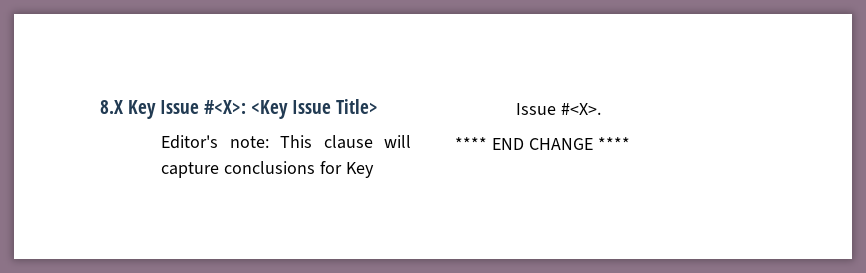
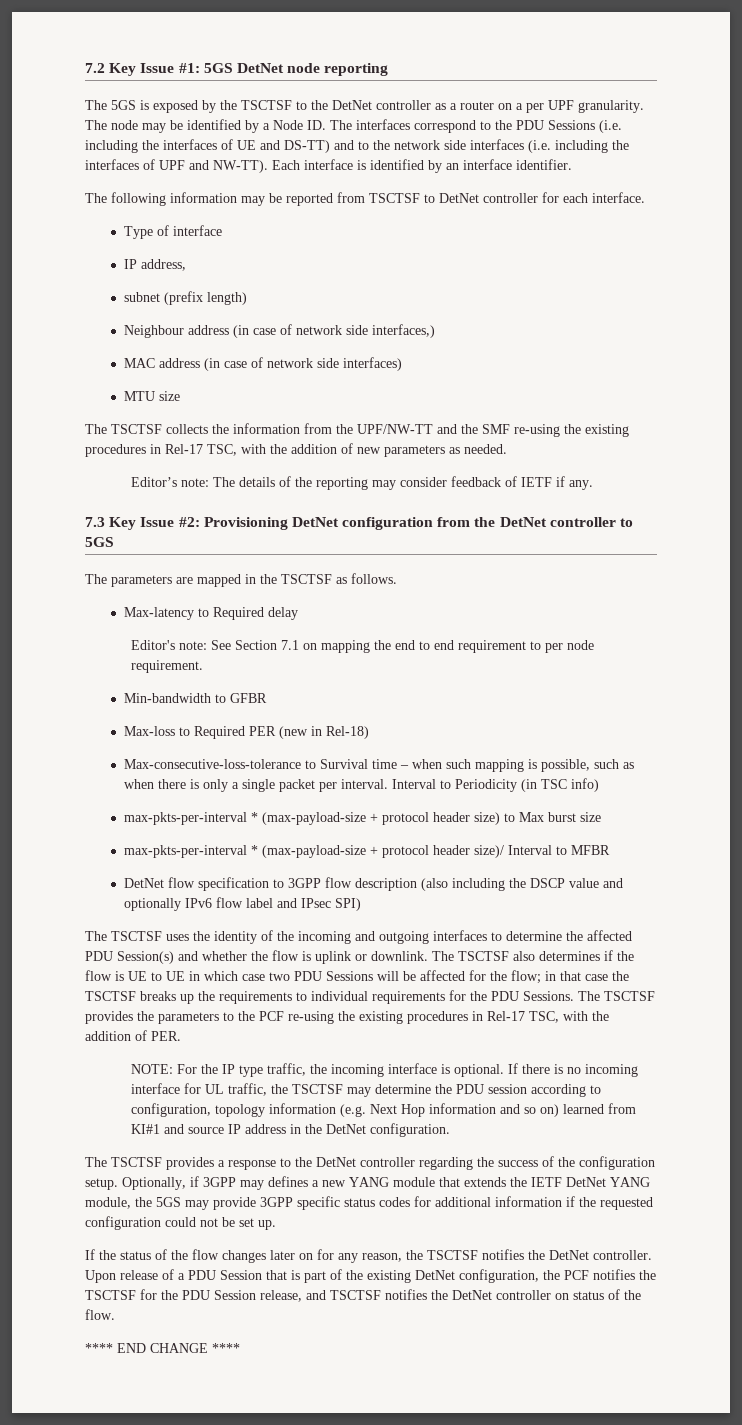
[100,99,378,119] [161,135,411,149] [161,161,374,178] [516,103,602,115] 8.X Key Issue #<X>: <Key Issue Title> // Editor's note: This clause will capture conclusions for Key Issue #<X>. -> [85,63,389,76] [85,100,644,113] [85,119,622,133] [85,139,629,153] [85,159,572,173] [85,192,645,206] [123,225,222,239] [123,259,186,271] [123,291,247,305] [123,324,435,338] [123,357,402,371] [123,391,180,401] [85,423,629,437] [85,443,507,457] [131,476,594,490] [85,517,634,530] [85,537,114,547] [85,573,397,587] [123,607,298,620] [131,640,595,653] [131,660,204,673] [123,693,267,703] [123,726,369,739] [123,759,634,772] [123,778,599,792] [123,812,601,825] [123,845,610,858] [123,877,623,891] [123,897,361,911] [85,930,632,944] [85,950,634,964] [85,970,629,984] [85,990,655,1004] [85,1011,609,1024] [85,1030,181,1041] [131,1063,639,1077] [131,1083,602,1097] [131,1103,637,1117] [131,1123,451,1137] [85,1156,655,1170] [85,1176,650,1190] [85,1196,653,1210] [85,1216,276,1230] [85,1249,652,1263] [85,1269,656,1283] [85,1289,641,1302] [85,1309,115,1320] 7.2 Key Issue #1: 5GS DetNet node reporting // The 5GS is exposed by the TSCTSF to the DetNet controller as a router on a per UPF granularity. The node may be identified by a Node ID. The interfaces correspond to the PDU Sessions (i.e. including the interfaces of UE and DS-TT) and to the network side interfaces (i.e. including the interfaces of UPF and NW-TT). Each interface is identified by an interface identifier. // The following information may be reported from TSCTSF to DetNet controller for each interface. // Type of interface // IP address, // subnet (prefix length) // Neighbour address (in case of network side interfaces,) // MAC address (in case of network side interfaces) // MTU size // The TSCTSF collects the information from the UPF/NW-TT and the SMF re-using the existing procedures in Rel-17 TSC, with the addition of new parameters as needed. // Editor’s note: The details of the reporting may consider feedback of IETF if any. // 7.3 Key Issue #2: Provisioning DetNet configuration from the DetNet controller to 5GS // The parameters are mapped in the TSCTSF as follows. // Max-latency to Required delay // Editor's note: See Section 7.1 on mapping the end to end requirement to per node requirement. // Min-bandwidth to GFBR // Max-loss to Required PER (new in Rel-18) // Max-consecutive-loss-tolerance to Survival time – when such mapping is possible, such as when there is only a single packet per interval. Interval to Periodicity (in TSC info) // max-pkts-per-interval * (max-payload-size + protocol header size) to Max burst size // max-pkts-per-interval * (max-payload-size + protocol header size)/ Interval to MFBR // DetNet flow specification to 3GPP flow description (also including the DSCP value and optionally IPv6 flow label and IPsec SPI) // The TSCTSF uses the identity of the incoming and outgoing interfaces to determine the affected PDU Session(s) and whether the flow is uplink or downlink. The TSCTSF also determines if the flow is UE to UE in which case two PDU Sessions will be affected for the flow; in that case the TSCTSF breaks up the requirements to individual requirements for the PDU Sessions. The TSCTSF provides the parameters to the PCF re-using the existing procedures in Rel-17 TSC, with the addition of PER. // NOTE: For the IP type traffic, the incoming interface is optional. If there is no incoming interface for UL traffic, the TSCTSF may determine the PDU session according to configuration, topology information (e.g. Next Hop information and so on) learned from KI#1 and source IP address in the DetNet configuration. // The TSCTSF provides a response to the DetNet controller regarding the success of the configuration setup. Optionally, if 3GPP may defines a new YANG module that extends the IETF DetNet YANG module, the 5GS may provide 3GPP specific status codes for additional information if the requested configuration could not be set up. // If the status of the flow changes later on for any reason, the TSCTSF notifies the DetNet controller. Upon release of a PDU Session that is part of the existing DetNet configuration, the PCF notifies the TSCTSF for the PDU Session release, and TSCTSF notifies the DetNet controller on status of the flow.

